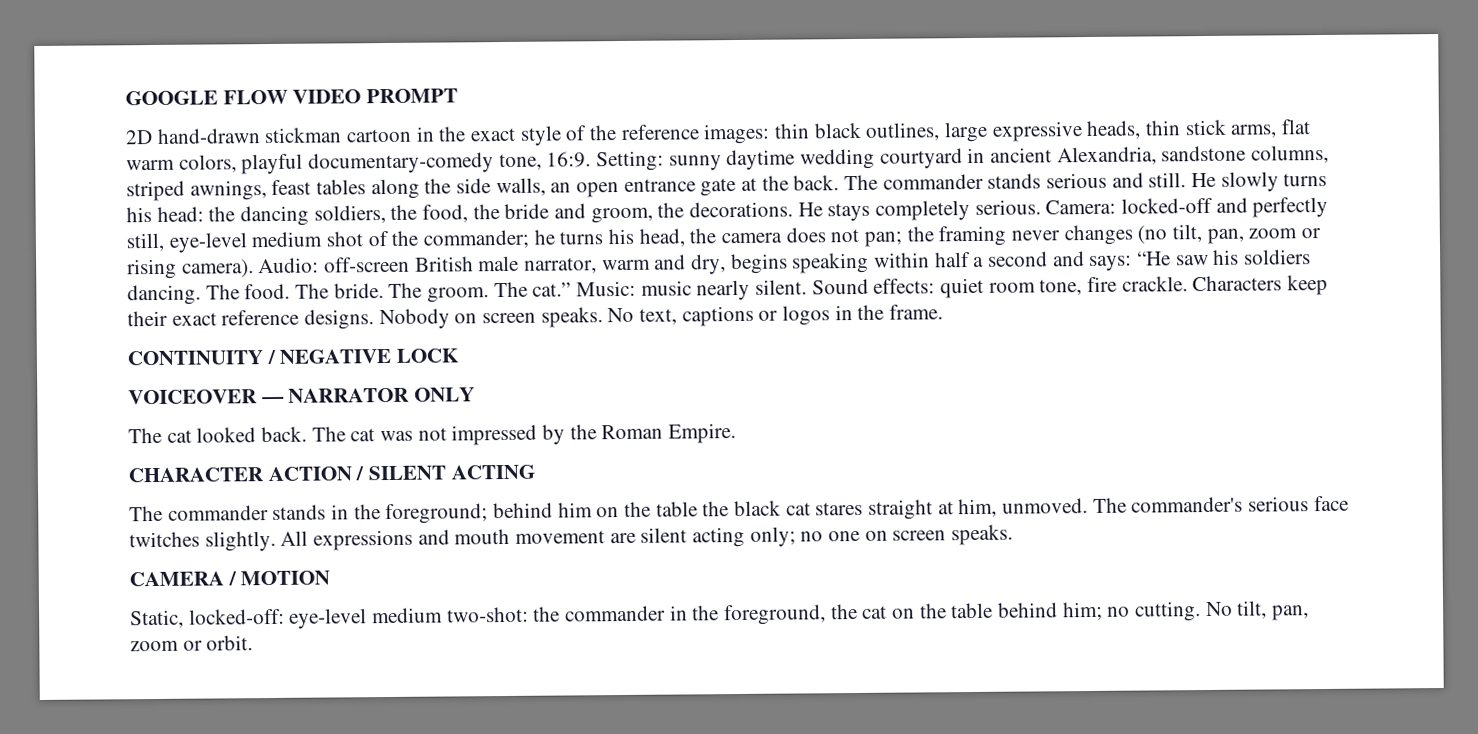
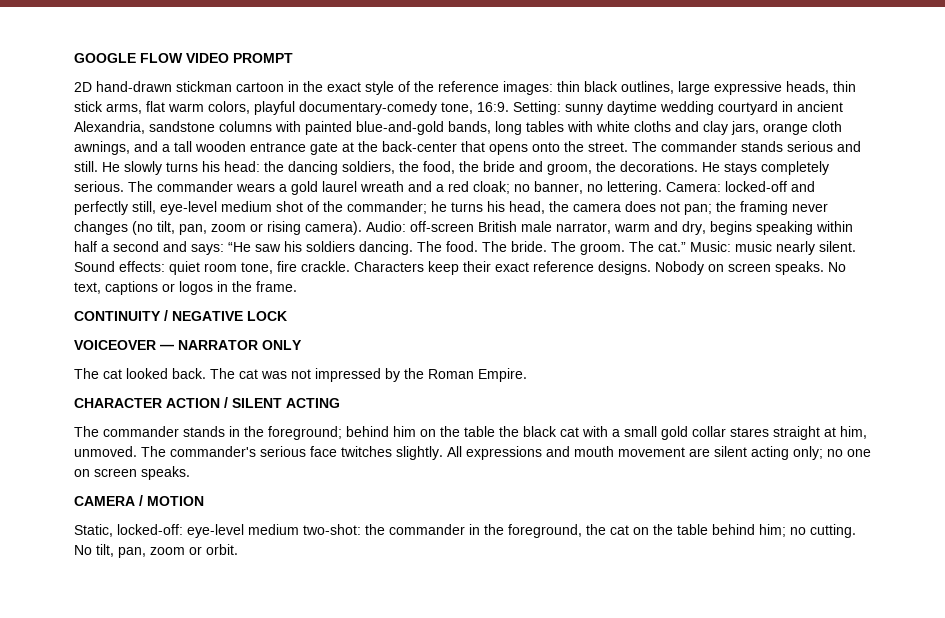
[1251,144,1330,164] [126,175,840,202] columns, striped awnings, feast tables along the side walls, an open entrance gate at the back. -> [219,121,842,135] [74,141,628,155] columns with painted blue-and-gold bands, long tables with white cloths and clay jars, orange cloth awnings, and a tall wooden entrance gate at the back-center that opens onto the street.
(1041, 207) none -> [128,181,662,195] The commander wears a gold laurel wreath and a red cloak; no banner, no lettering.
(811, 509) none -> [582,426,726,440] with a small gold collar

